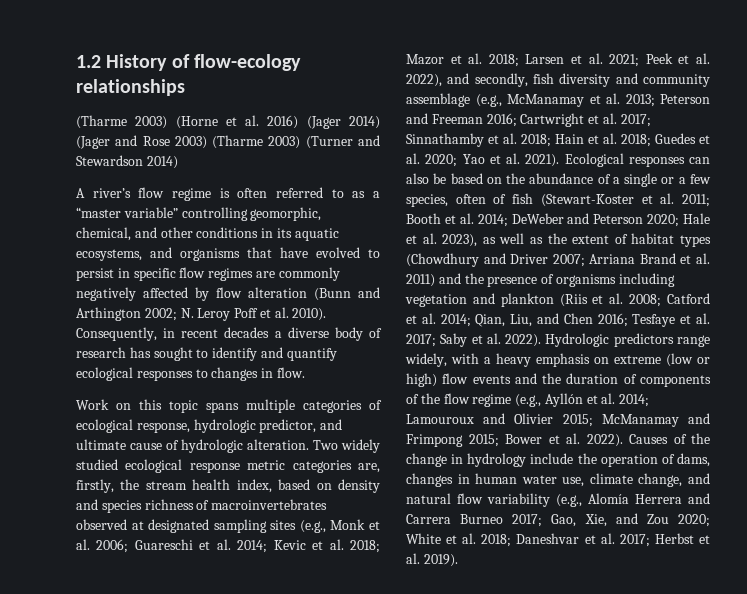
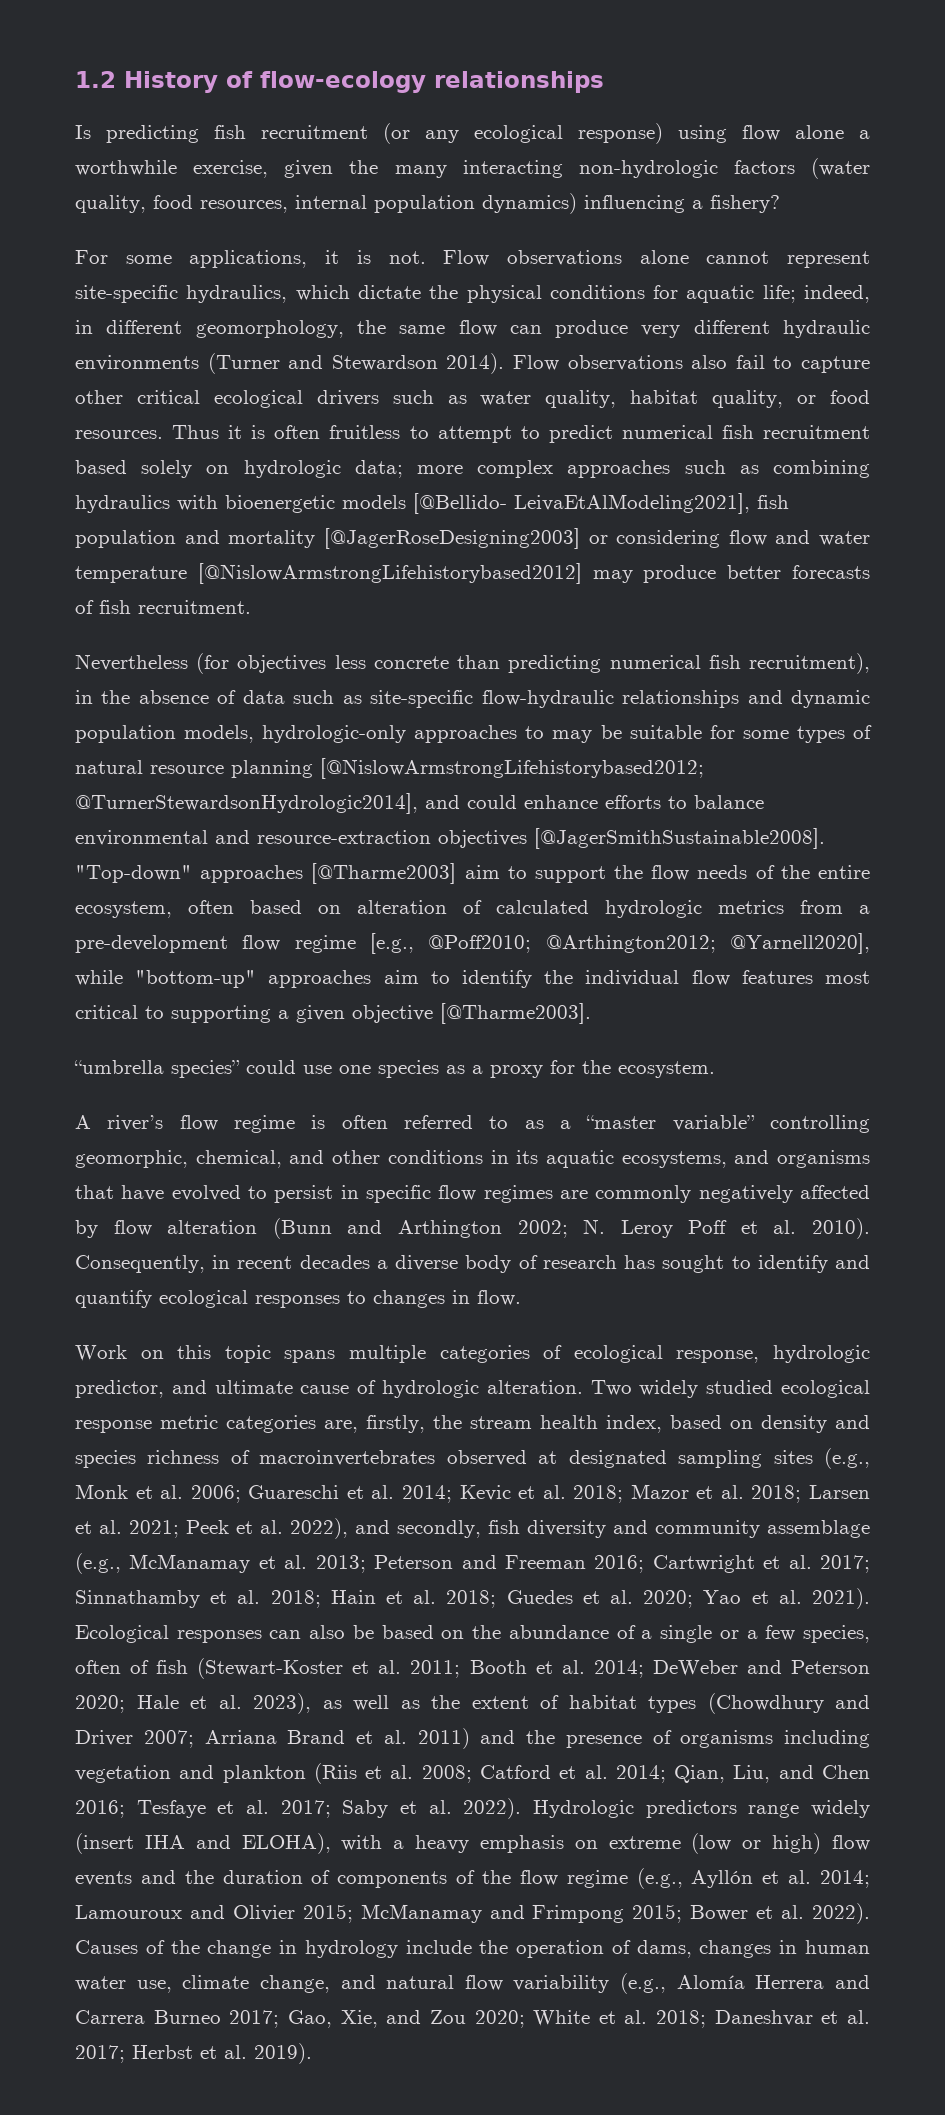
[76,115,380,129] [76,135,380,149] [76,155,178,169] (Tharme 2003) (Horne et al. 2016) (Jager 2014) (Jager and Rose 2003) (Tharme 2003) (Turner and Stewardson 2014) -> [75,123,870,144] [75,158,870,179] [75,193,780,214] [75,250,871,268] [75,285,870,303] [75,320,870,338] [75,353,871,374] [75,390,870,408] [75,425,871,443] [75,460,871,478] [75,493,789,514] [75,528,870,549] [75,563,870,584] [75,600,251,614] [75,653,870,674] [75,690,871,708] [75,725,873,743] [75,758,704,779] [75,793,764,814] [75,828,825,849] [75,863,870,884] [75,900,870,918] [75,933,870,954] [75,970,870,988] [75,1003,591,1024] [74,1060,715,1078] Is predicting fish recruitment (or any ecological response) using flow alone a worthwhile exercise, given the many interacting non-hydrologic factors (water quality, food resources, internal population dynamics) influencing a fishery? // For some applications, it is not. Flow observations alone cannot represent site-specific hydraulics, which dictate the physical conditions for aquatic life; indeed, in different geomorphology, the same flow can produce very different hydraulic environments (Turner and Stewardson 2014). Flow observations also fail to capture other critical ecological drivers such as water quality, habitat quality, or food resources. Thus it is often fruitless to attempt to predict numerical fish recruitment based solely on hydrologic data; more complex approaches such as combining hydraulics with bioenergetic models [@Bellido- LeivaEtAlModeling2021], fish population and mortality [@JagerRoseDesigning2003] or considering flow and water temperature [@NislowArmstrongLifehistorybased2012] may produce better forecasts of fish recruitment. // Nevertheless (for objectives less concrete than predicting numerical fish recruitment), in the absence of data such as site-specific flow-hydraulic relationships and dynamic population models, hydrologic-only approaches to may be suitable for some types of natural resource planning [@NislowArmstrongLifehistorybased2012; @TurnerStewardsonHydrologic2014], and could enhance efforts to balance environmental and resource-extraction objectives [@JagerSmithSustainable2008]. "Top-down" approaches [@Tharme2003] aim to support the flow needs of the entire ecosystem, often based on alteration of calculated hydrologic metrics from a pre-development flow regime [e.g., @Poff2010; @Arthington2012; @Yarnell2020], while "bottom-up" approaches aim to identify the individual flow features most critical to supporting a given objective [@Tharme2003]. // “umbrella species” could use one species as a proxy for the ecosystem.
[405,353,447,367] widely, -> [810,1800,870,1818] [75,1833,331,1854] widely (insert IHA and ELOHA),

